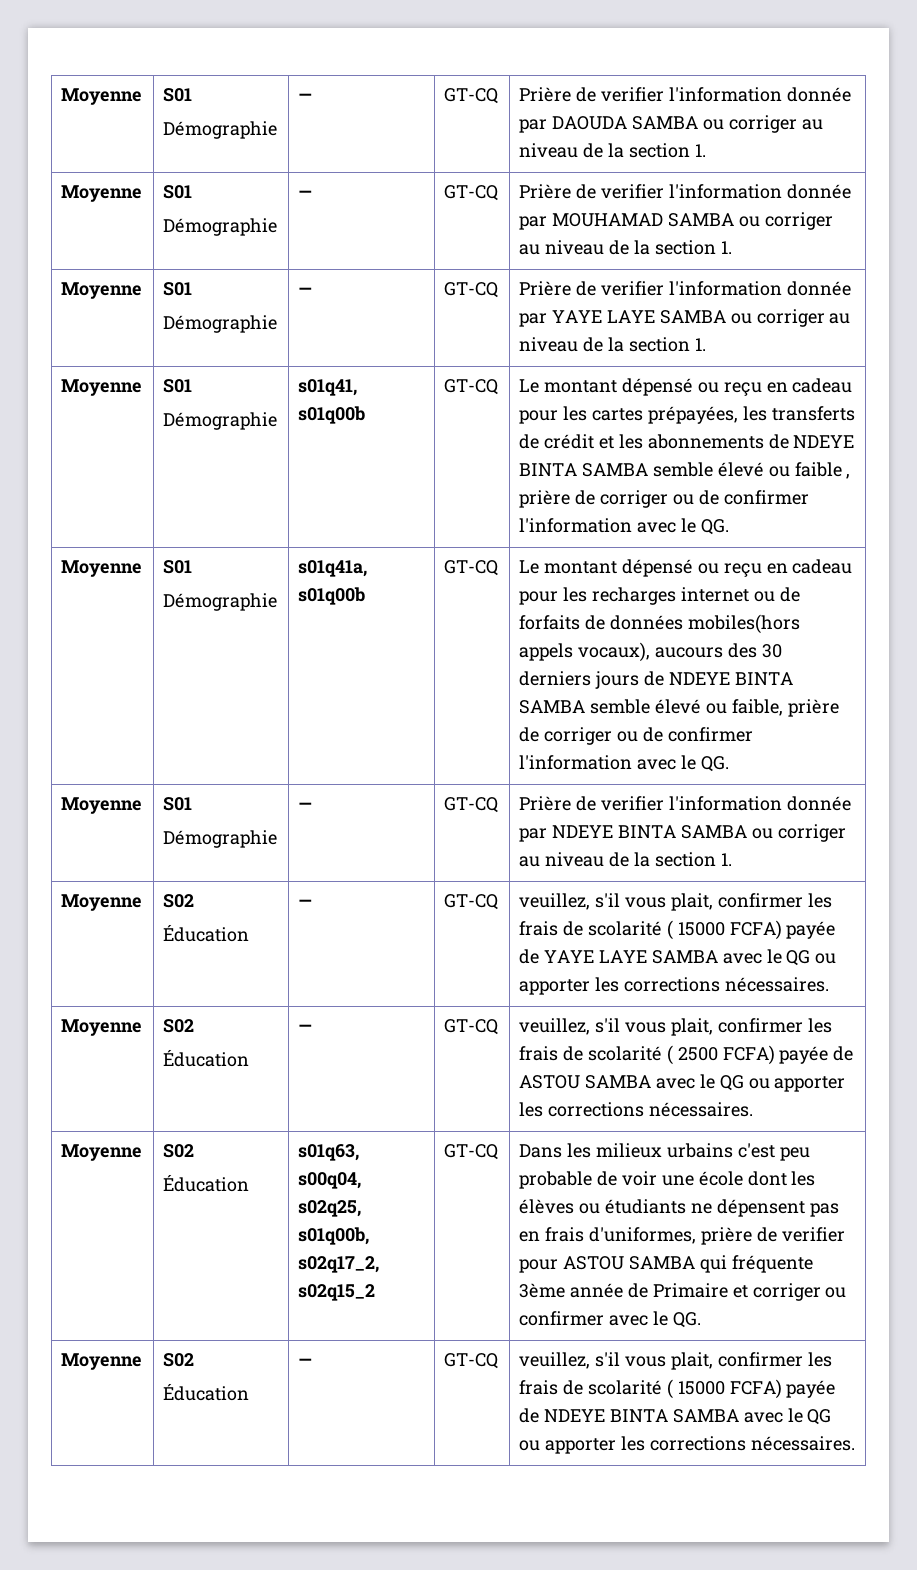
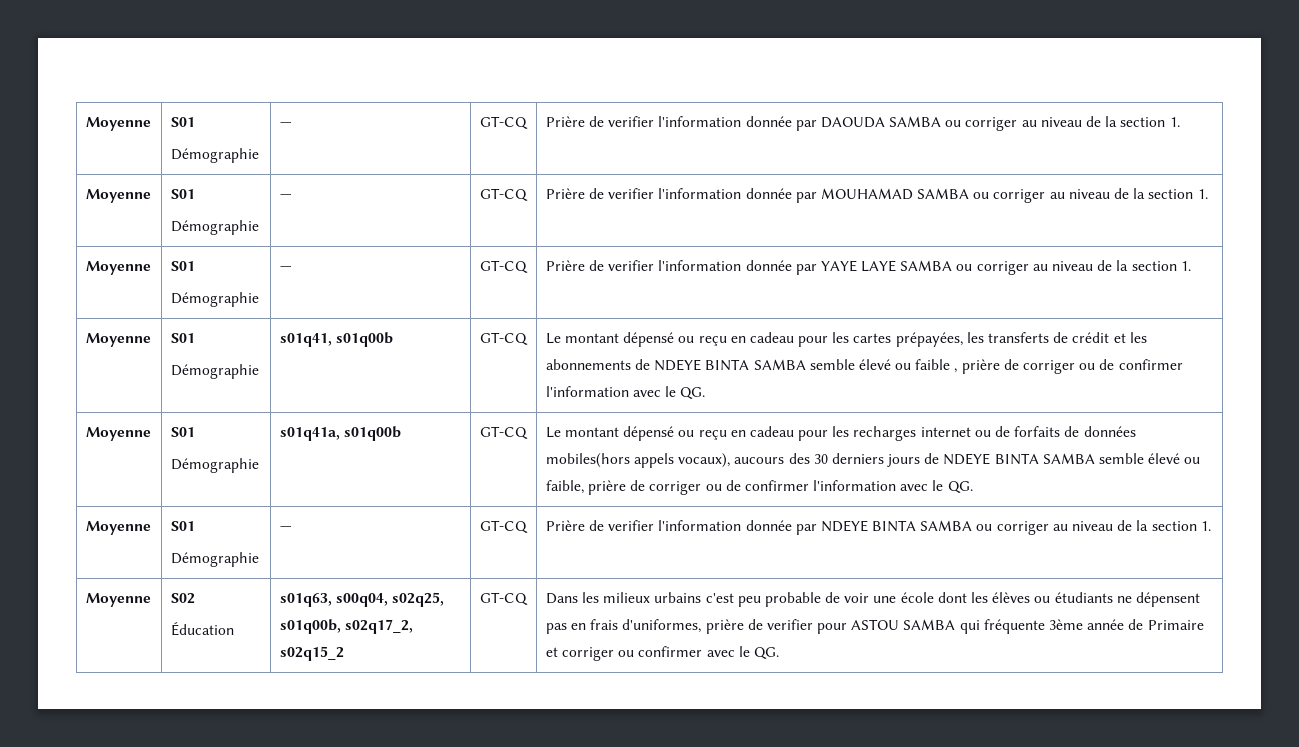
[163,924,250,942] [298,899,313,907] [444,894,499,910] [519,893,832,911] [519,920,836,940] [519,949,837,966] [519,977,829,995] [61,1019,143,1036] [163,1019,195,1033] [163,1049,250,1067] [298,1024,313,1032] [444,1019,499,1035] [519,1018,832,1036] [519,1045,854,1065] [519,1074,846,1092] [519,1102,753,1117] [61,1144,143,1161] [163,1144,195,1158] // Éducation | — | GT-CQ | veuillez, s'il vous plait, confirmer les frais de scolarité ( 15000 FCFA) payée de YAYE LAYE SAMBA avec le QG ou apporter les corrections nécessaires. // Moyenne | S02 // Éducation | — | GT-CQ | veuillez, s'il vous plait, confirmer les frais de scolarité ( 2500 FCFA) payée de ASTOU SAMBA avec le QG ou apporter les corrections nécessaires. // Moyenne | S02 -> (195, 598) none
[61,1353,143,1370] [163,1353,195,1367] [163,1383,250,1401] [298,1358,313,1366] [444,1353,499,1369] [519,1352,832,1370] [519,1379,836,1399] [519,1408,832,1425] [519,1436,855,1454] // Moyenne | S02 // Éducation | — | GT-CQ | veuillez, s'il vous plait, confirmer les frais de scolarité ( 15000 FCFA) payée de NDEYE BINTA SAMBA avec le QG ou apporter les corrections nécessaires. -> (779, 653) none

